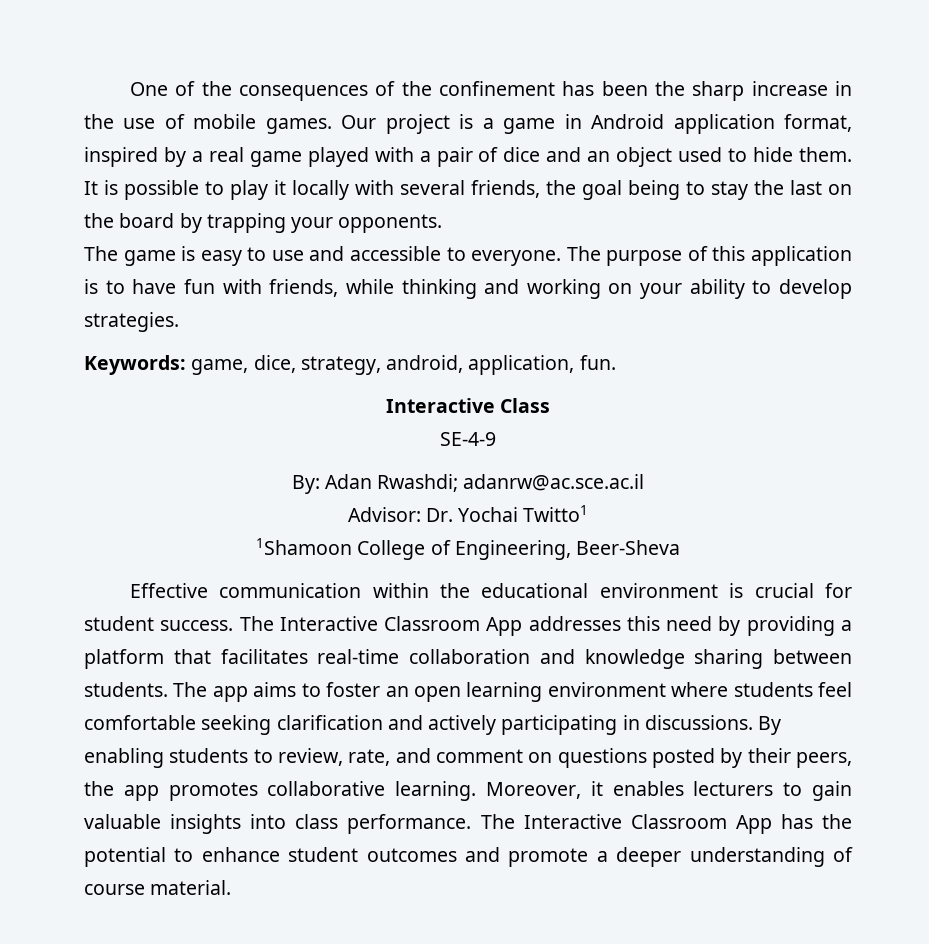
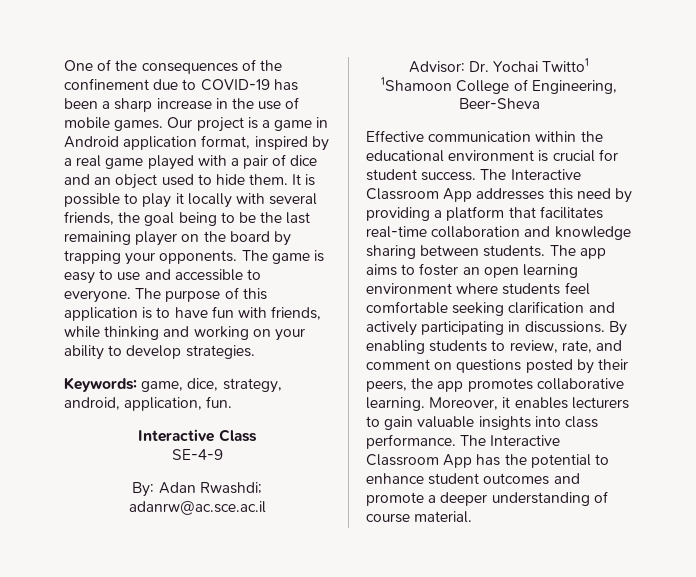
(555, 88) none -> [153,79,270,91] due to COVID-19
[654,81,685,96] the -> [102,101,111,109] a
[711,181,748,200] stay -> [238,212,256,223] be
(822, 187) none -> [64,231,178,246] remaining player
(443, 223) // -> (238, 257) none

